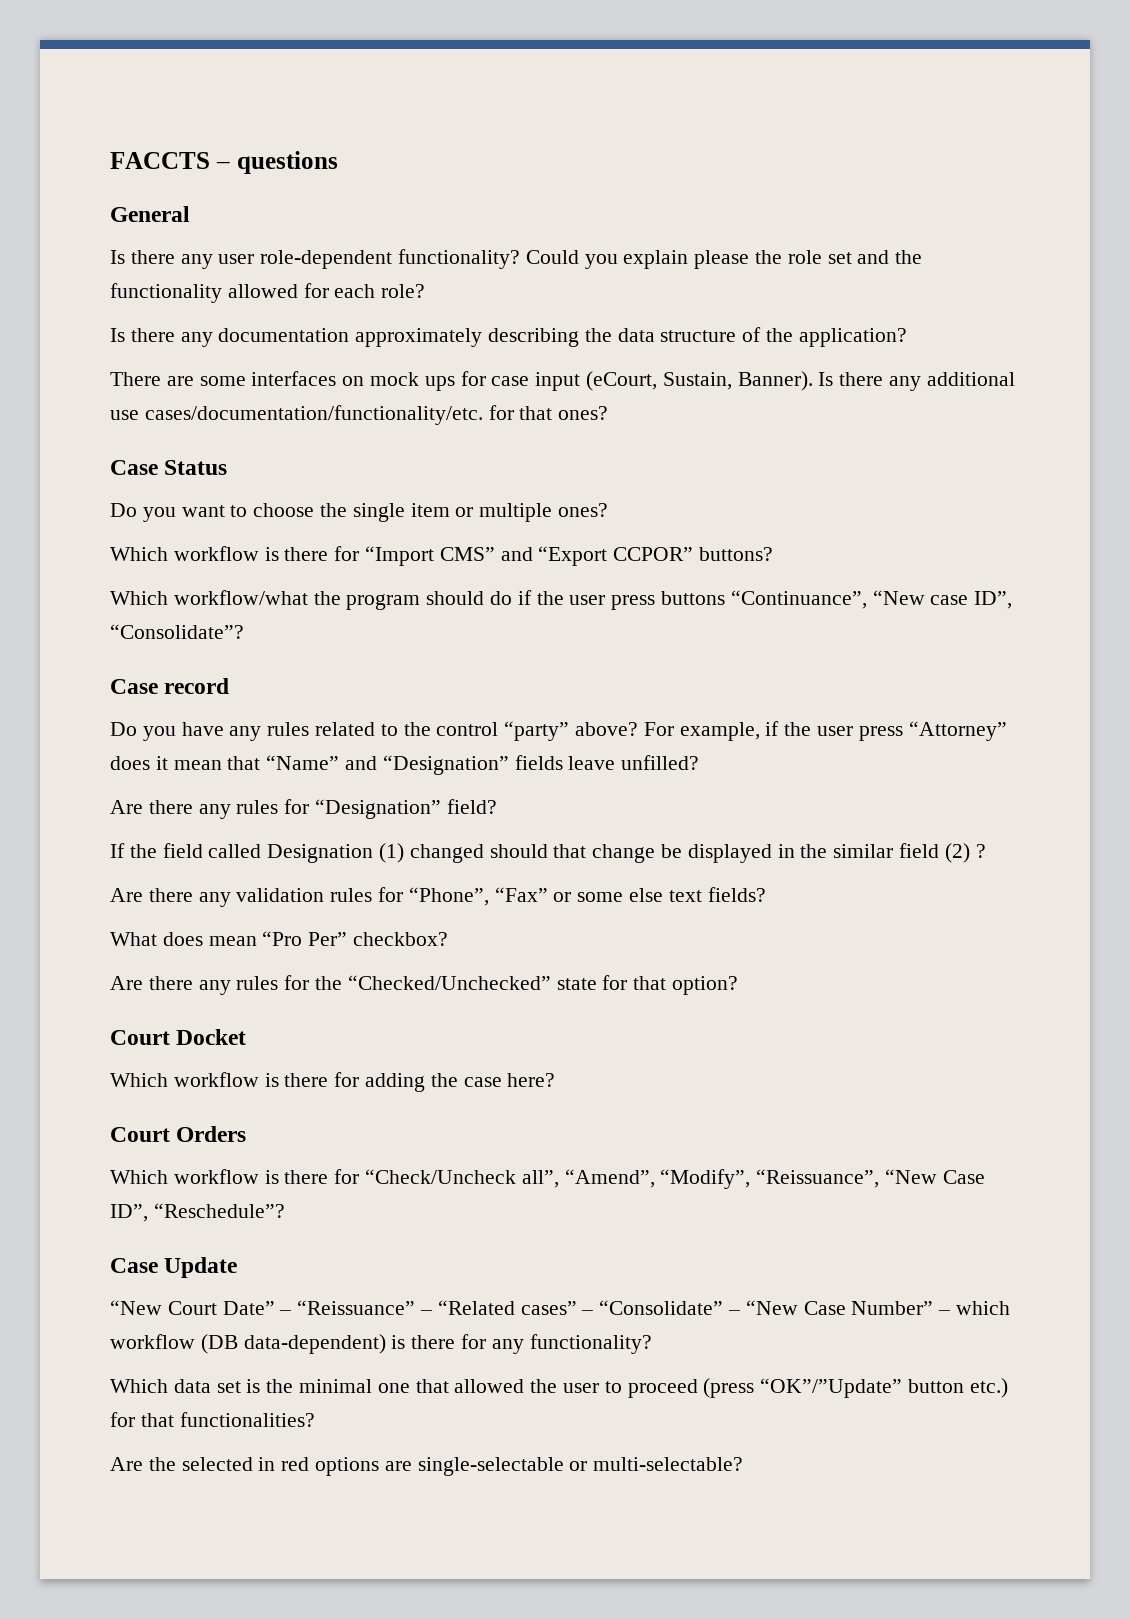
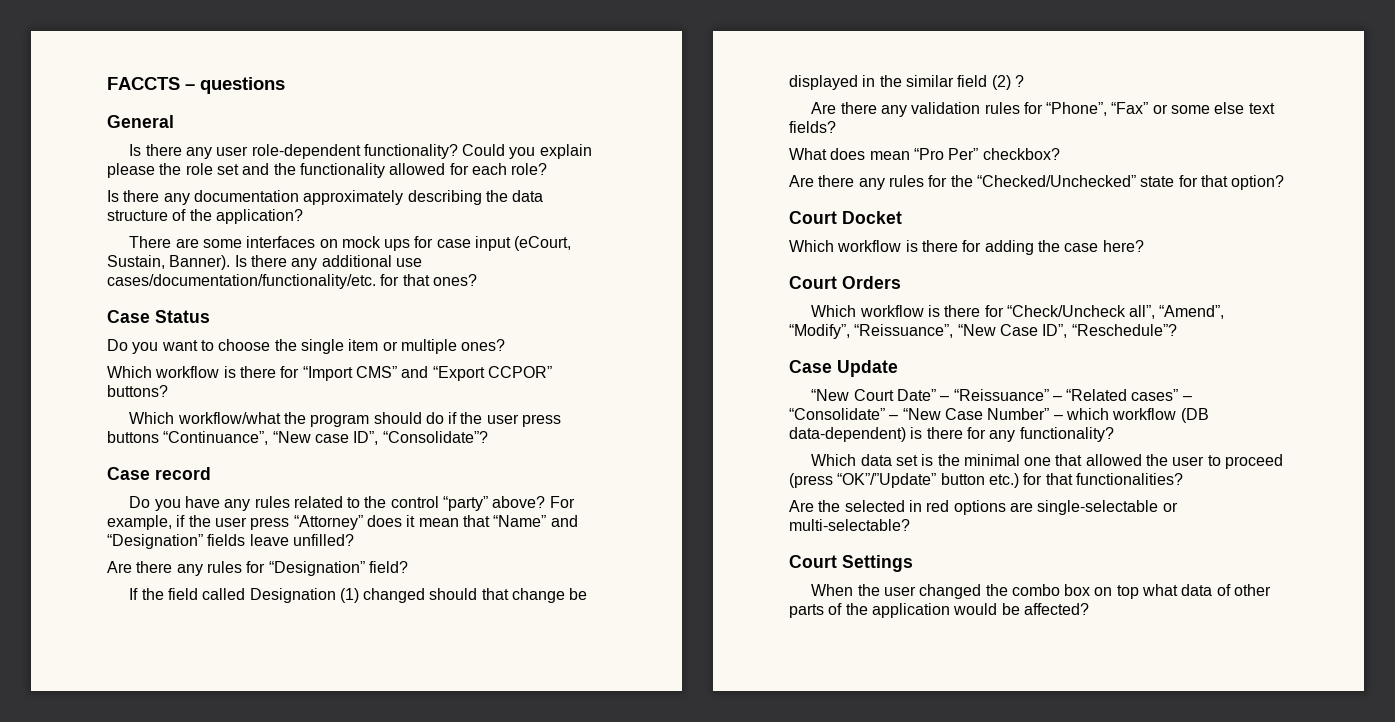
(744, 1464) none -> [789,555,913,572] [811,584,1272,599] [789,603,1089,618] // Court Settings // When the user changed the combo box on top what data of other parts of the application would be affected?

